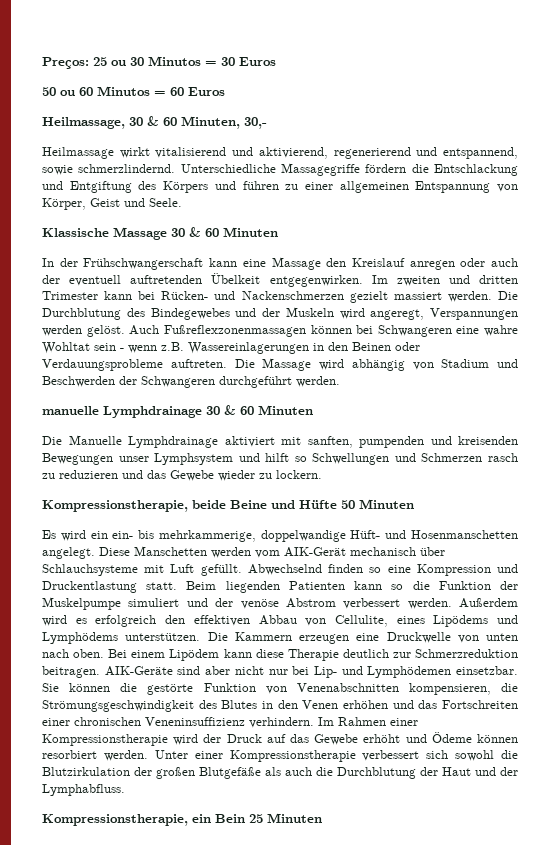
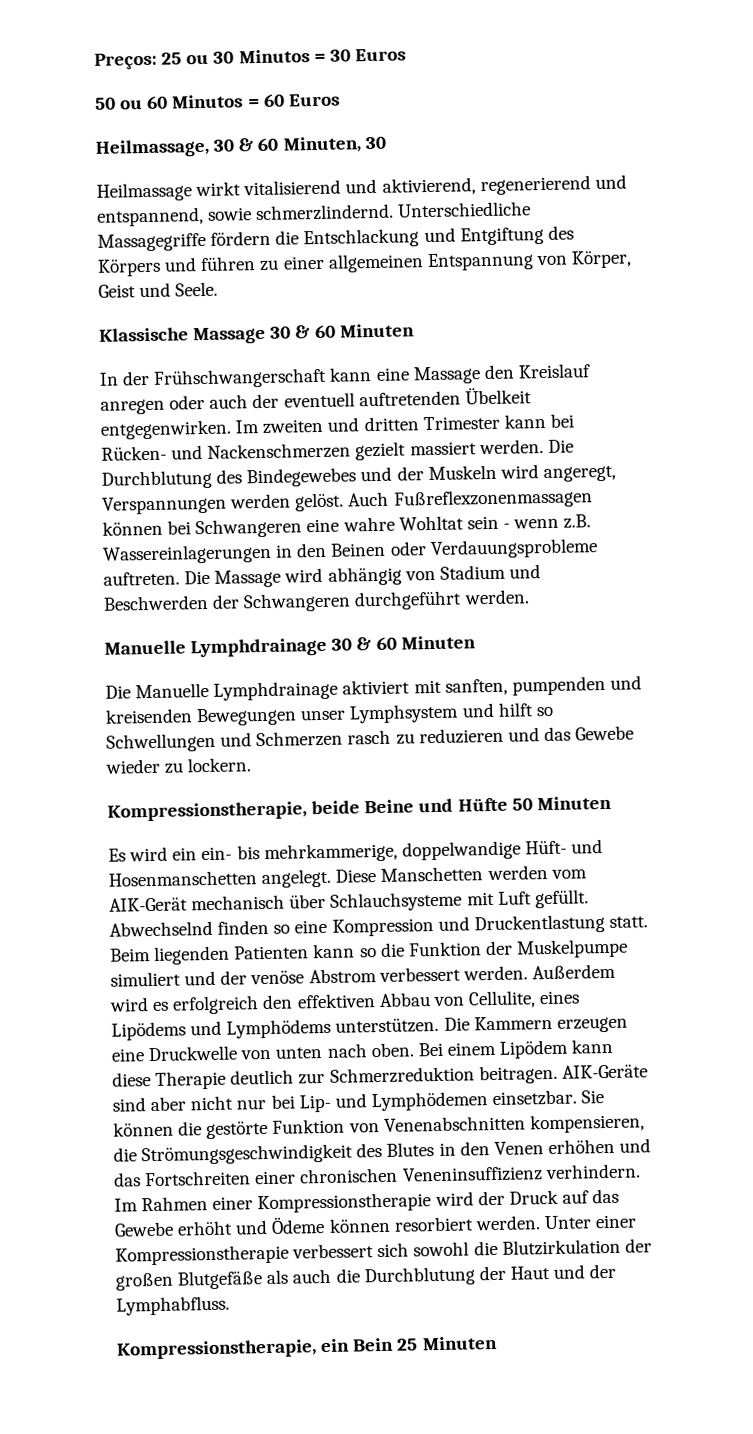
[244,117,267,129] 30,- -> [364,136,386,150] 30
[42,406,99,415] manuelle -> [104,640,186,655] Manuelle

